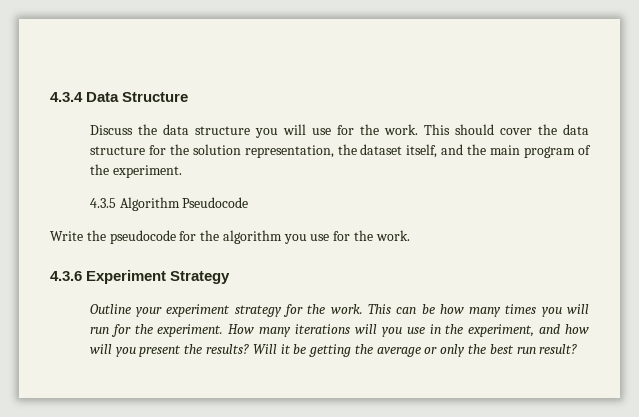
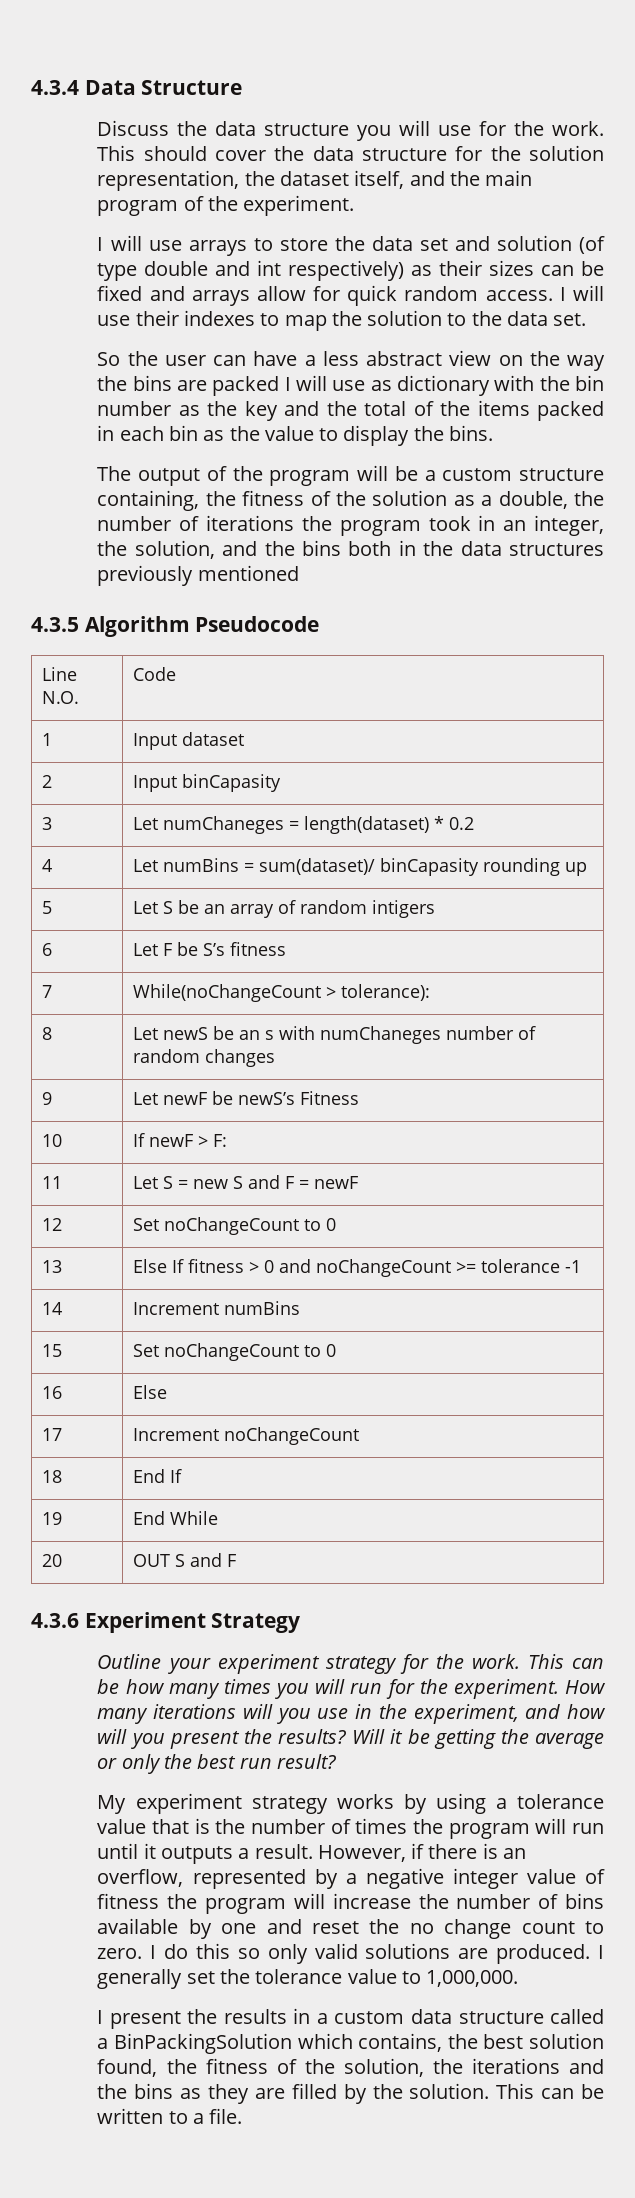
[89,197,249,211] [50,230,410,244] 4.3.5 Algorithm Pseudocode // Write the pseudocode for the algorithm you use for the work. -> [97,235,606,256] [97,260,605,281] [97,285,604,306] [97,310,587,331] [97,350,606,371] [97,375,604,396] [97,400,604,421] [97,425,493,446] [97,465,604,486] [97,490,605,511] [97,515,605,536] [97,540,605,559] [97,565,299,586] [31,616,320,637] [41,667,77,681] [41,691,80,704] [132,667,176,681] [41,733,52,746] [132,732,244,750] [41,775,52,788] [132,774,281,792] [41,817,52,830] [132,816,474,834] [41,859,52,872] [132,858,587,876] [41,901,52,914] [132,900,435,918] [41,943,52,956] [132,942,286,956] [41,985,52,998] [132,984,430,1002] [41,1027,52,1040] [132,1026,536,1044] [132,1049,275,1067] [41,1092,52,1105] [132,1091,359,1105] [41,1134,62,1147] [132,1133,227,1147] [41,1176,62,1189] [132,1175,358,1189] [41,1218,62,1231] [132,1217,336,1235] [41,1260,62,1273] [132,1259,581,1277] [41,1302,62,1315] [132,1301,300,1315] [41,1344,62,1357] [132,1343,336,1361] [41,1386,62,1399] [132,1385,167,1399] [41,1428,62,1441] [132,1427,359,1445] [41,1470,62,1483] [132,1469,182,1483] [41,1512,62,1525] [132,1511,218,1525] [41,1554,62,1567] [132,1553,236,1567] I will use arrays to store the data set and solution (of type double and int respectively) as their sizes can be fixed and arrays allow for quick random access. I will use their indexes to map the solution to the data set. // So the user can have a less abstract view on the way the bins are packed I will use as dictionary with the bin number as the key and the total of the items packed in each bin as the value to display the bins. // The output of the program will be a custom structure containing, the fitness of the solution as a double, the number of iterations the program took in an integer, the solution, and the bins both in the data structures previously mentioned // 4.3.5 Algorithm Pseudocode // Line N.O. | Code // 1 | Input dataset // 2 | Input binCapasity // 3 | Let numChaneges = length(dataset) * 0.2 // 4 | Let numBins = sum(dataset)/ binCapasity rounding up // 5 | Let S be an array of random intigers // 6 | Let F be S’s fitness // 7 | While(noChangeCount > tolerance): // 8 | Let newS be an s with numChaneges number of random changes // 9 | Let newF be newS’s Fitness // 10 | If newF > F: // 11 | Let S = new S and F = newF // 12 | Set noChangeCount to 0 // 13 | Else If fitness > 0 and noChangeCount >= tolerance -1 // 14 | Increment numBins // 15 | Set noChangeCount to 0 // 16 | Else // 17 | Increment noChangeCount // 18 | End If // 19 | End While // 20 | OUT S and F
(578, 349) none -> [97,1793,605,1814] [97,1818,604,1839] [97,1843,526,1864] [97,1868,605,1889] [97,1893,605,1914] [97,1918,605,1939] [97,1943,604,1964] [97,1969,519,1989] [97,2008,604,2029] [97,2033,604,2054] [97,2058,605,2077] [97,2083,604,2104] [97,2108,243,2124] // My experiment strategy works by using a tolerance value that is the number of times the program will run until it outputs a result. However, if there is an overflow, represented by a negative integer value of fitness the program will increase the number of bins available by one and reset the no change count to zero. I do this so only valid solutions are produced. I generally set the tolerance value to 1,000,000. // I present the results in a custom data structure called a BinPackingSolution which contains, the best solution found, the fitness of the solution, the iterations and the bins as they are filled by the solution. This can be written to a file.

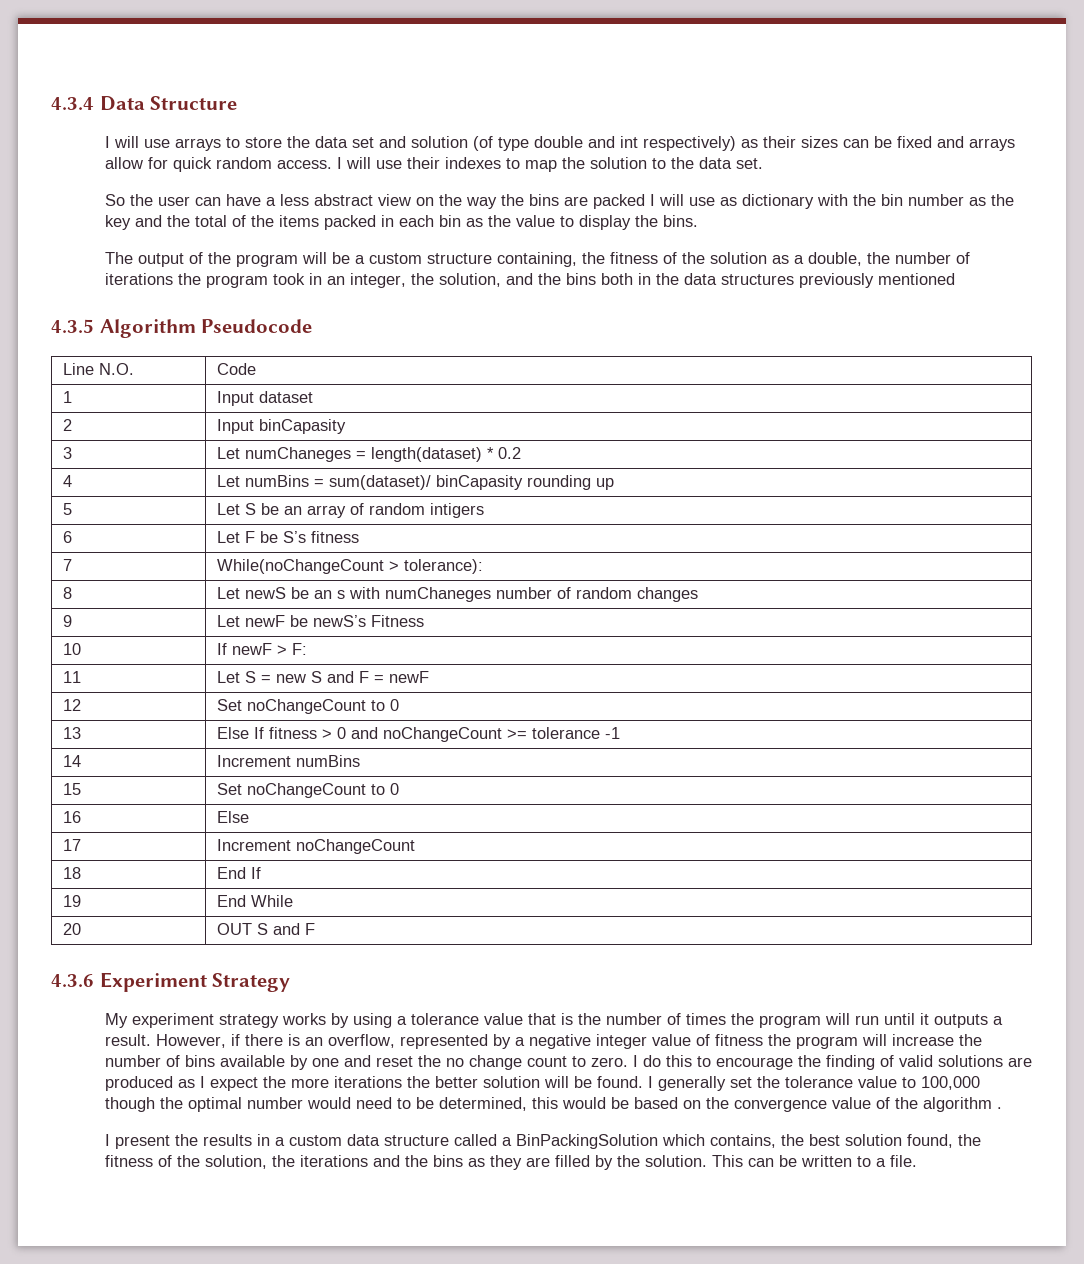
[97,120,605,141] [97,145,605,161] [97,170,533,191] [97,195,355,216] // Discuss the data structure you will use for the work. This should cover the data structure for the solution representation, the dataset itself, and the main program of the experiment. -> (238, 103) none
[97,1654,605,1674] [97,1679,606,1699] [97,1704,606,1724] [97,1729,604,1749] [97,1754,336,1774] // Outline your experiment strategy for the work. This can be how many times you will run for the experiment. How many iterations will you use in the experiment, and how will you present the results? Will it be getting the average or only the best run result? -> (291, 982) none
[237,1943,591,1964] so only valid solutions are produced. -> [696,1055,1032,1070] [104,1076,643,1091] to encourage the finding of valid solutions are produced as I expect the more iterations the better solution will be found.
[426,1970,519,1987] 1,000,000. -> [920,1076,980,1090] [104,1097,1002,1112] 100,000 though the optimal number would need to be determined, this would be based on the convergence value of the algorithm .

